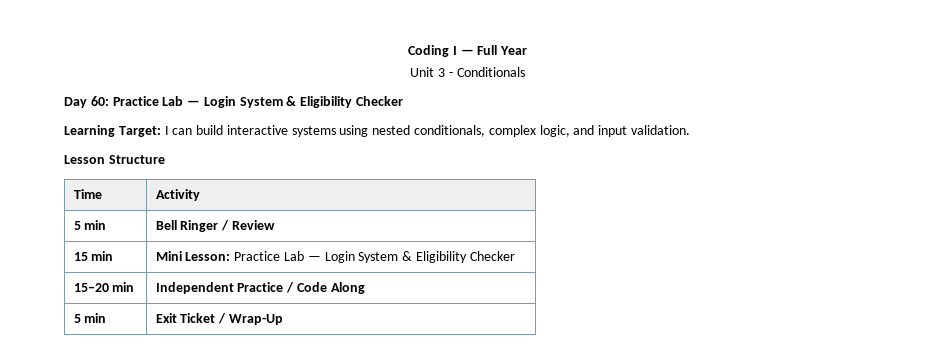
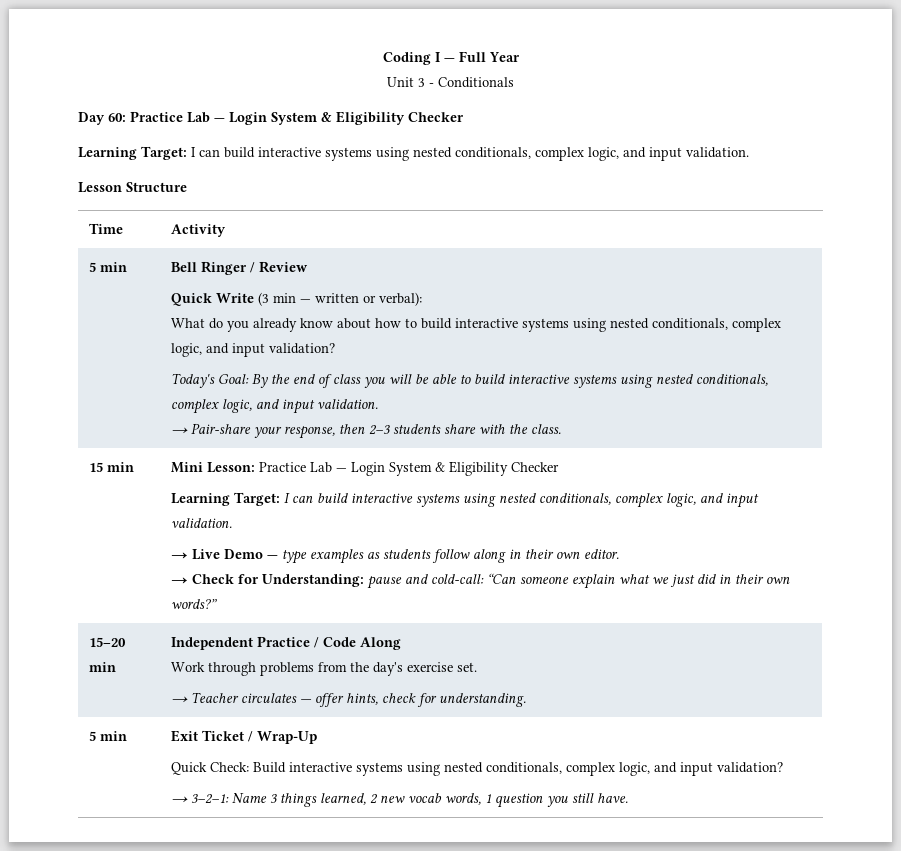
(275, 225) none -> [170,292,422,306] [170,318,781,332] [170,343,335,357] [170,373,768,388] [170,399,378,414] [170,423,561,439] // Quick Write (3 min — written or verbal): // What do you already know about how to build interactive systems using nested conditionals, complex logic, and input validation? // Today's Goal: By the end of class you will be able to build interactive systems using nested conditionals, complex logic, and input validation. // → Pair-share your response, then 2–3 students share with the class.
(515, 256) none -> [170,492,759,508] [170,518,232,528] [170,549,619,564] [170,573,790,589] [170,599,217,609] // Learning Target: I can build interactive systems using nested conditionals, complex logic, and input validation. // → Live Demo — type examples as students follow along in their own editor. // → Check for Understanding: pause and cold-call: “Can someone explain what we just did in their own words?”
(365, 288) none -> [170,662,477,676] [170,692,526,707] // Work through problems from the day's exercise set. // → Teacher circulates — offer hints, check for understanding.
(283, 319) none -> [170,762,783,776] [170,793,628,808] // Quick Check: Build interactive systems using nested conditionals, complex logic, and input validation? // → 3–2–1: Name 3 things learned, 2 new vocab words, 1 question you still have.

